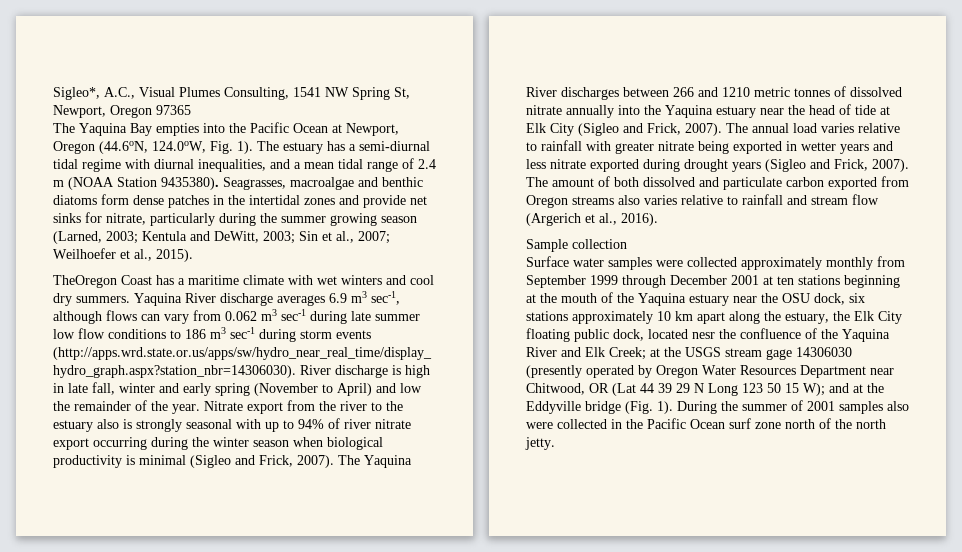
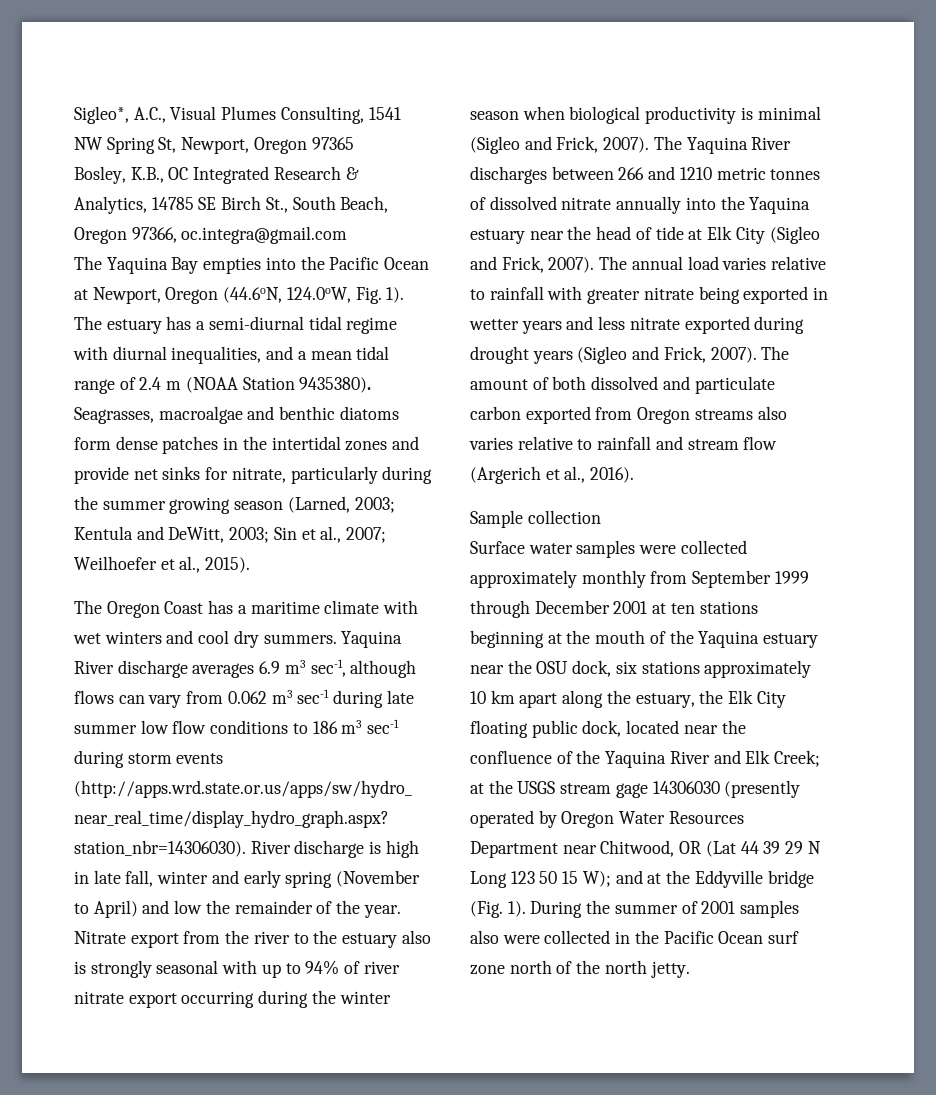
(191, 110) none -> [74,166,359,184] [74,196,389,214] [74,226,348,244] // Bosley, K.B., OC Integrated Research & Analytics, 14785 SE Birch St., South Beach, Oregon 97366, oc.integra@gmail.com
[53,275,117,288] TheOregon -> [74,600,160,618] The Oregon
[692,332,715,339] nesr -> [683,725,718,734] near

